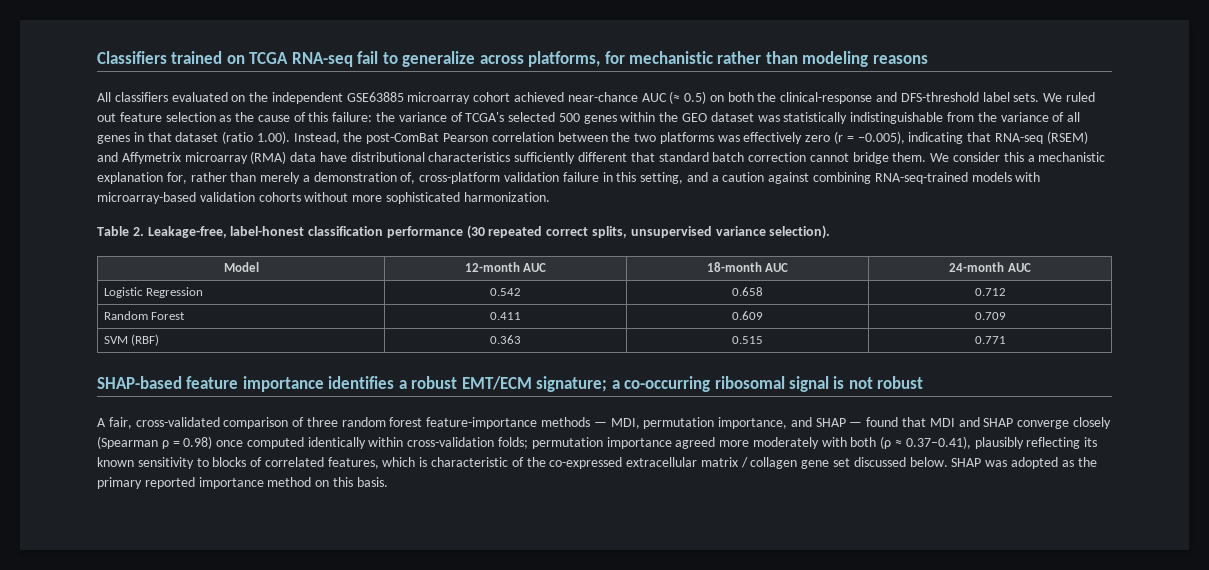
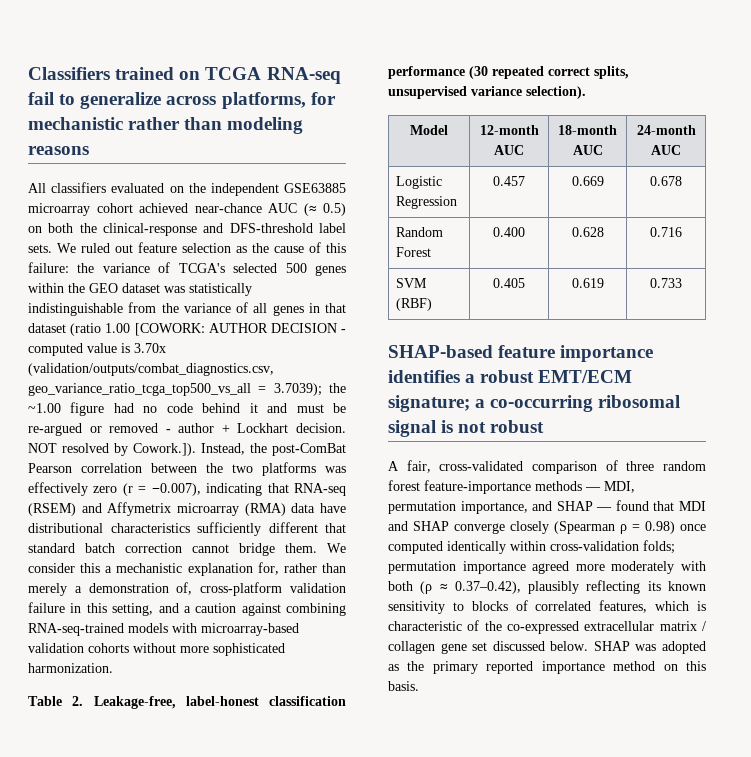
[256,131,290,144] 1.00). -> [105,323,346,336] [28,343,166,356] [28,363,274,376] [28,383,346,396] [28,402,347,416] [28,423,346,436] [28,443,196,456] 1.00 [COWORK: AUTHOR DECISION - computed value is 3.70x (validation/outputs/combat_diagnostics.csv, geo_variance_ratio_tcga_top500_vs_all = 3.7039); the ~1.00 figure had no code behind it and must be re-argued or removed - author + Lockhart decision. NOT resolved by Cowork.]).
[857,131,905,144] −0.005), -> [151,483,201,496] −0.007),
[490,288,521,296] [732,287,763,296] [974,288,1006,296] 0.542 | 0.658 | 0.712 -> [493,176,525,186] [571,176,604,186] [650,176,682,186] 0.457 | 0.669 | 0.678
[490,312,521,320] [732,311,763,320] [974,312,1006,320] 0.411 | 0.609 | 0.709 -> [493,227,525,237] [571,227,604,237] [650,227,682,237] 0.400 | 0.628 | 0.716
[490,335,521,344] [732,336,763,344] [974,336,1006,344] 0.363 | 0.515 | 0.771 -> [493,278,525,288] [571,278,604,288] [650,278,682,288] 0.405 | 0.619 | 0.733
[905,436,971,449] 0.37–0.41), -> [454,581,521,594] 0.37–0.42),

